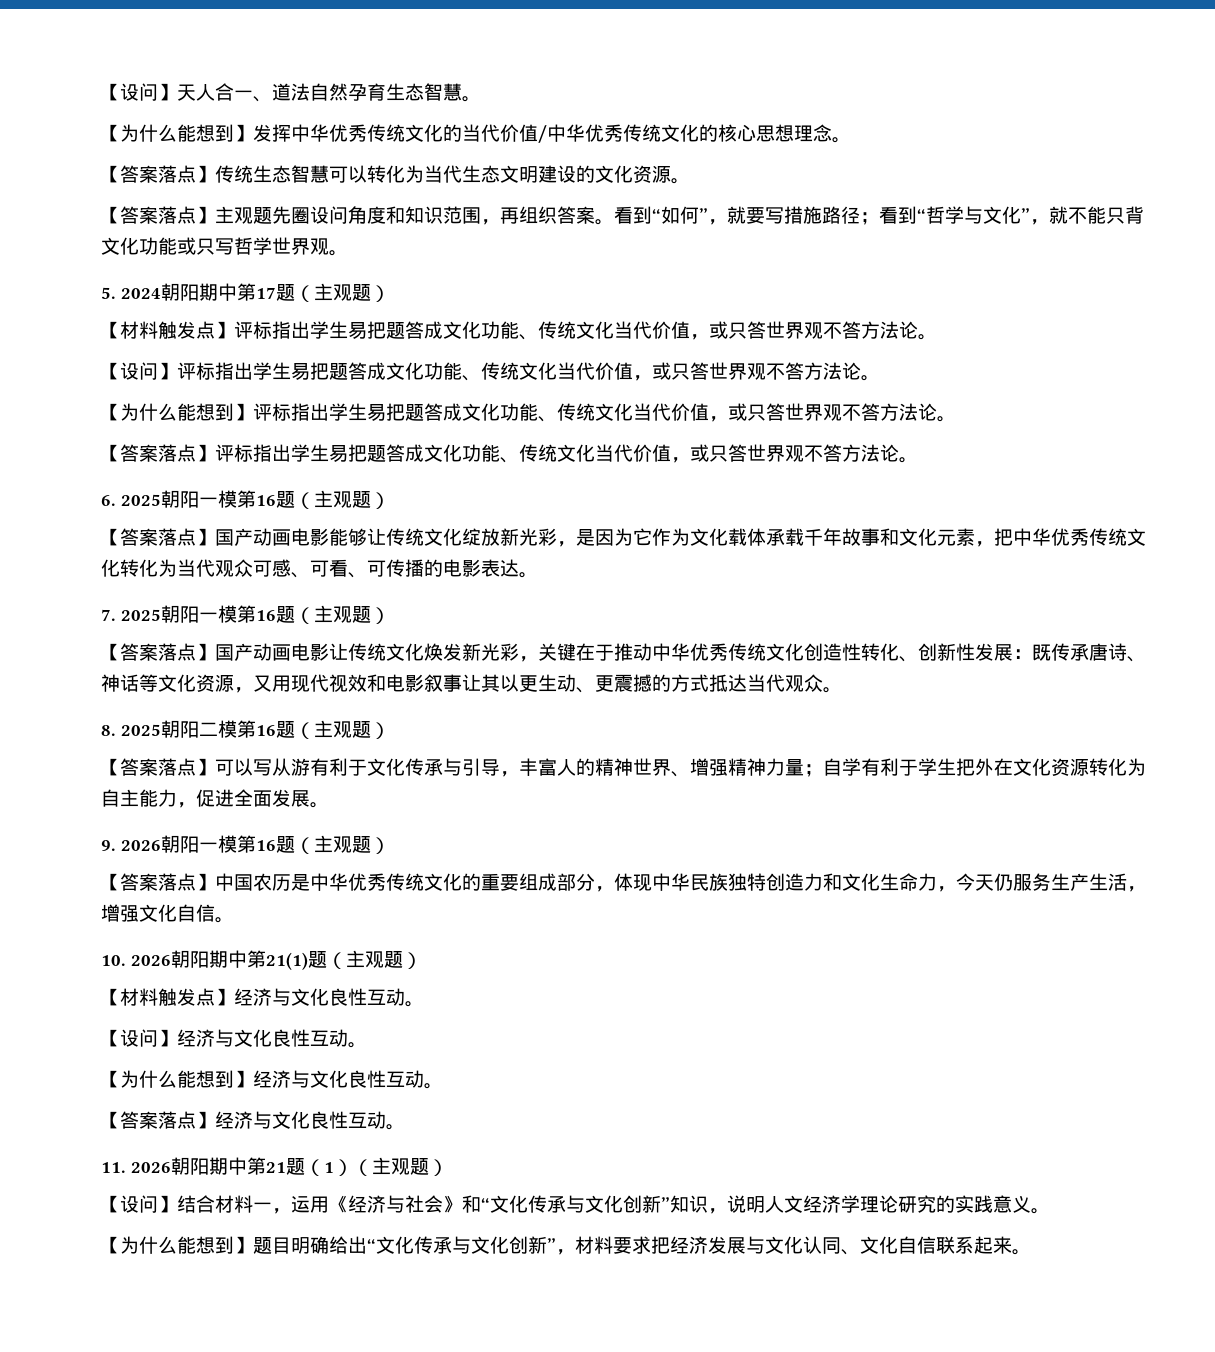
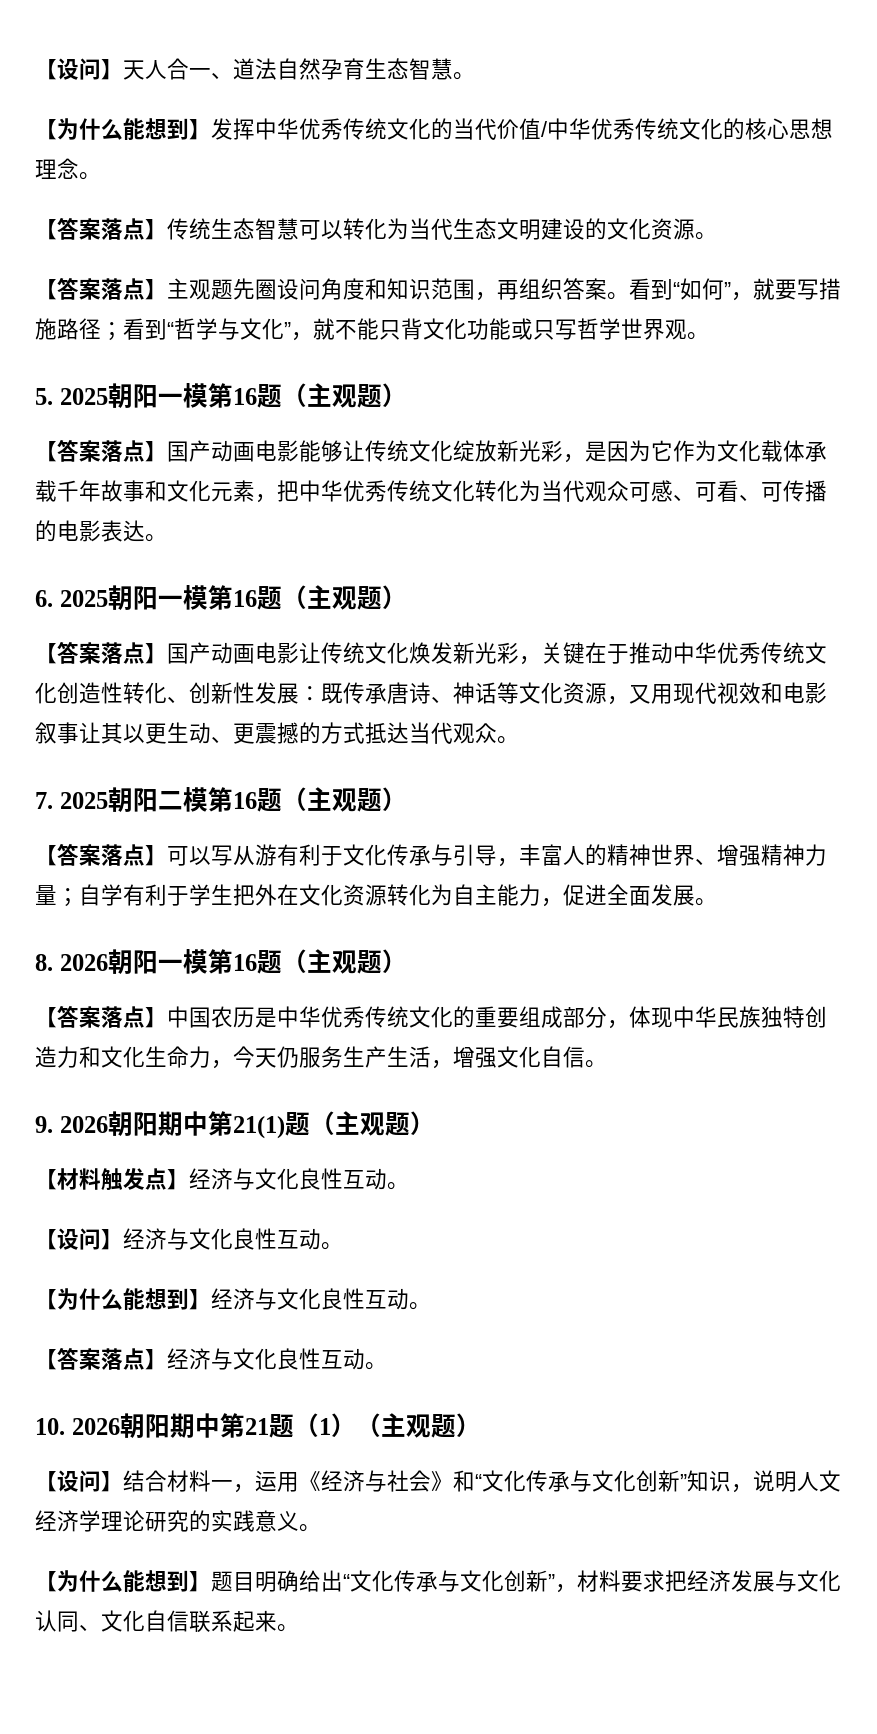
[121,283,390,302] [101,321,937,340] [101,362,880,381] [101,403,956,422] [101,444,918,463] [101,495,116,506] 2024朝阳期中第17题（主观题） // 【材料触发点】评标指出学生易把题答成文化功能、传统文化当代价值，或只答世界观不答方法论。 // 【设问】评标指出学生易把题答成文化功能、传统文化当代价值，或只答世界观不答方法论。 // 【为什么能想到】评标指出学生易把题答成文化功能、传统文化当代价值，或只答世界观不答方法论。 // 【答案落点】评标指出学生易把题答成文化功能、传统文化当代价值，或只答世界观不答方法论。 // 6. -> (53, 396) none
[101,609,116,621] 7. -> [35,590,53,607] 6.
[101,725,116,736] 8. -> [35,792,53,809] 7.
[101,840,116,851] 9. -> [35,954,53,971] 8.
[101,955,126,966] 10. -> [35,1116,53,1133] 9.
[101,1162,126,1173] 11. -> [35,1418,65,1435] 10.

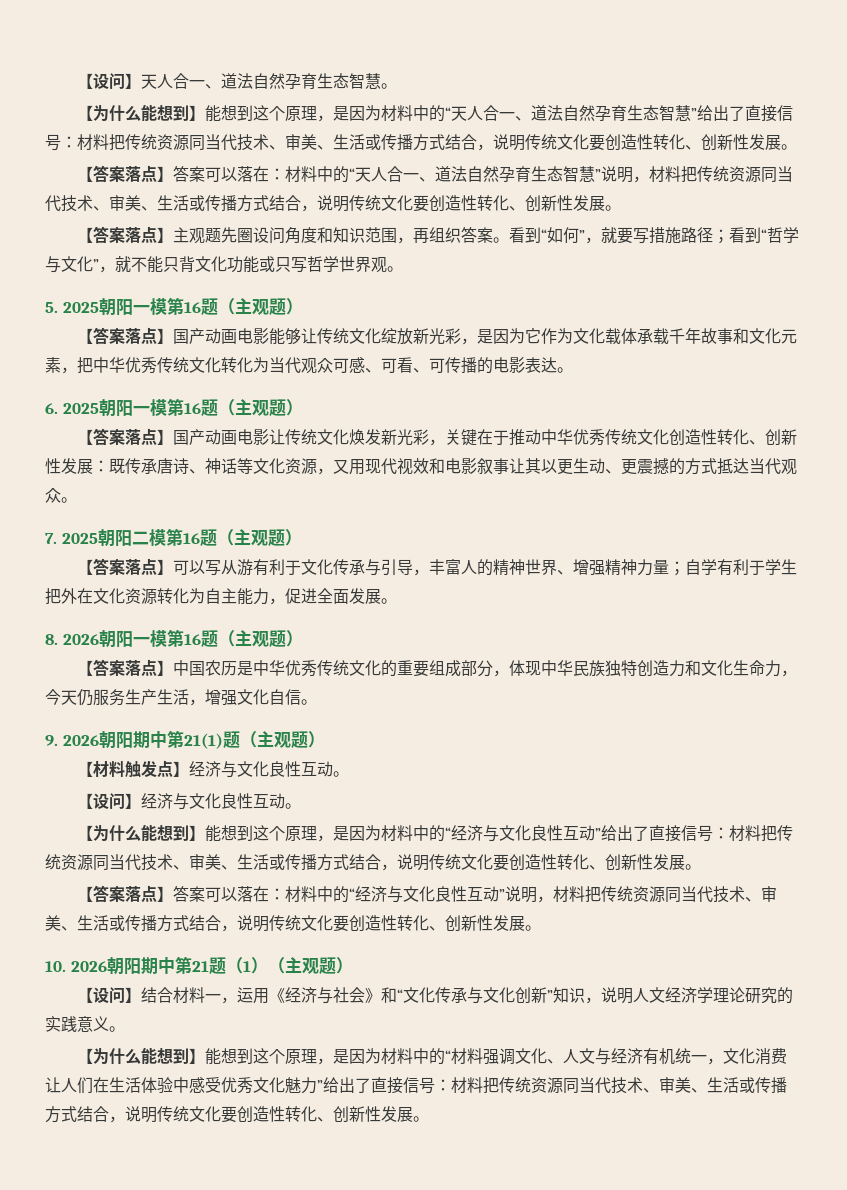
[211,118,833,140] [35,158,101,180] [35,217,695,240] 发挥中华优秀传统文化的当代价值/中华优秀传统文化的核心思想理念。 // 【答案落点】传统生态智慧可以转化为当代生态文明建设的文化资源 -> [205,105,794,122] [45,134,797,151] [77,165,794,183] [45,195,605,212] 能想到这个原理，是因为材料中的“天人合一、道法自然孕育生态智慧”给出了直接信号：材料把传统资源同当代技术、审美、生活或传播方式结合，说明传统文化要创造性转化、创新性发展。 // 【答案落点】答案可以落在：材料中的“天人合一、道法自然孕育生态智慧”说明，材料把传统资源同当代技术、审美、生活或传播方式结合，说明传统文化要创造性转化、创新性发展
[211,1288,431,1310] [35,1347,365,1370] 经济与文化良性互动。 // 【答案落点】经济与文化良性互动 -> [205,825,794,842] [45,854,701,871] [77,885,778,903] [45,915,525,932] 能想到这个原理，是因为材料中的“经济与文化良性互动”给出了直接信号：材料把传统资源同当代技术、审美、生活或传播方式结合，说明传统文化要创造性转化、创新性发展。 // 【答案落点】答案可以落在：材料中的“经济与文化良性互动”说明，材料把传统资源同当代技术、审美、生活或传播方式结合，说明传统文化要创造性转化、创新性发展
[211,1570,841,1593] [35,1610,277,1633] 题目明确给出“文化传承与文化创新”，材料要求把经济发展与文化认同、文化自信联系起来 -> [205,1048,788,1065] [45,1077,787,1094] [45,1106,413,1123] 能想到这个原理，是因为材料中的“材料强调文化、人文与经济有机统一，文化消费让人们在生活体验中感受优秀文化魅力”给出了直接信号：材料把传统资源同当代技术、审美、生活或传播方式结合，说明传统文化要创造性转化、创新性发展

